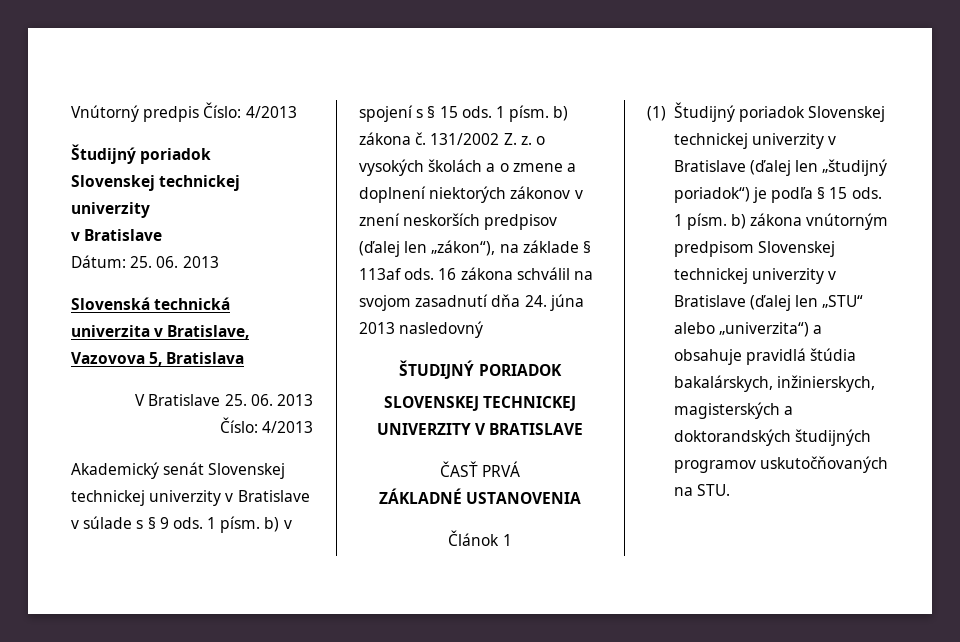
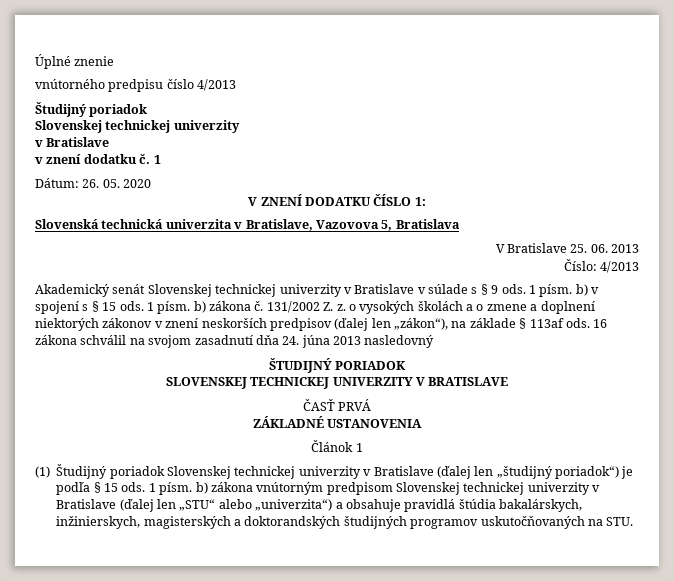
[71,102,242,122] Vnútorný predpis Číslo: -> [35,54,115,69] [35,79,194,92] Úplné znenie // vnútorného predpisu číslo
[71,255,219,268] Dátum: 25. 06. 2013 -> [35,154,161,164] [35,178,152,188] [248,194,426,206] v znení dodatku č. 1 // Dátum: 26. 05. 2020 // V ZNENÍ DODATKU ČÍSLO 1:

